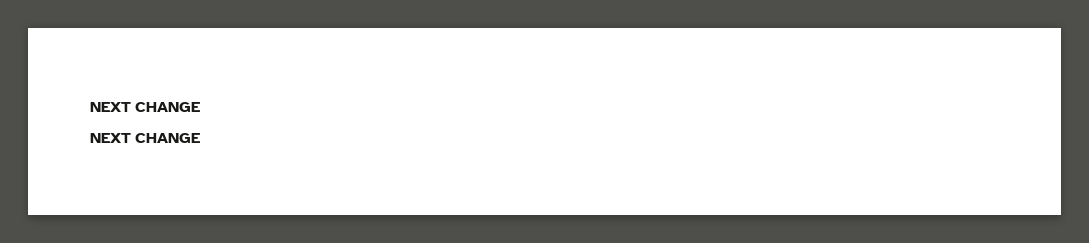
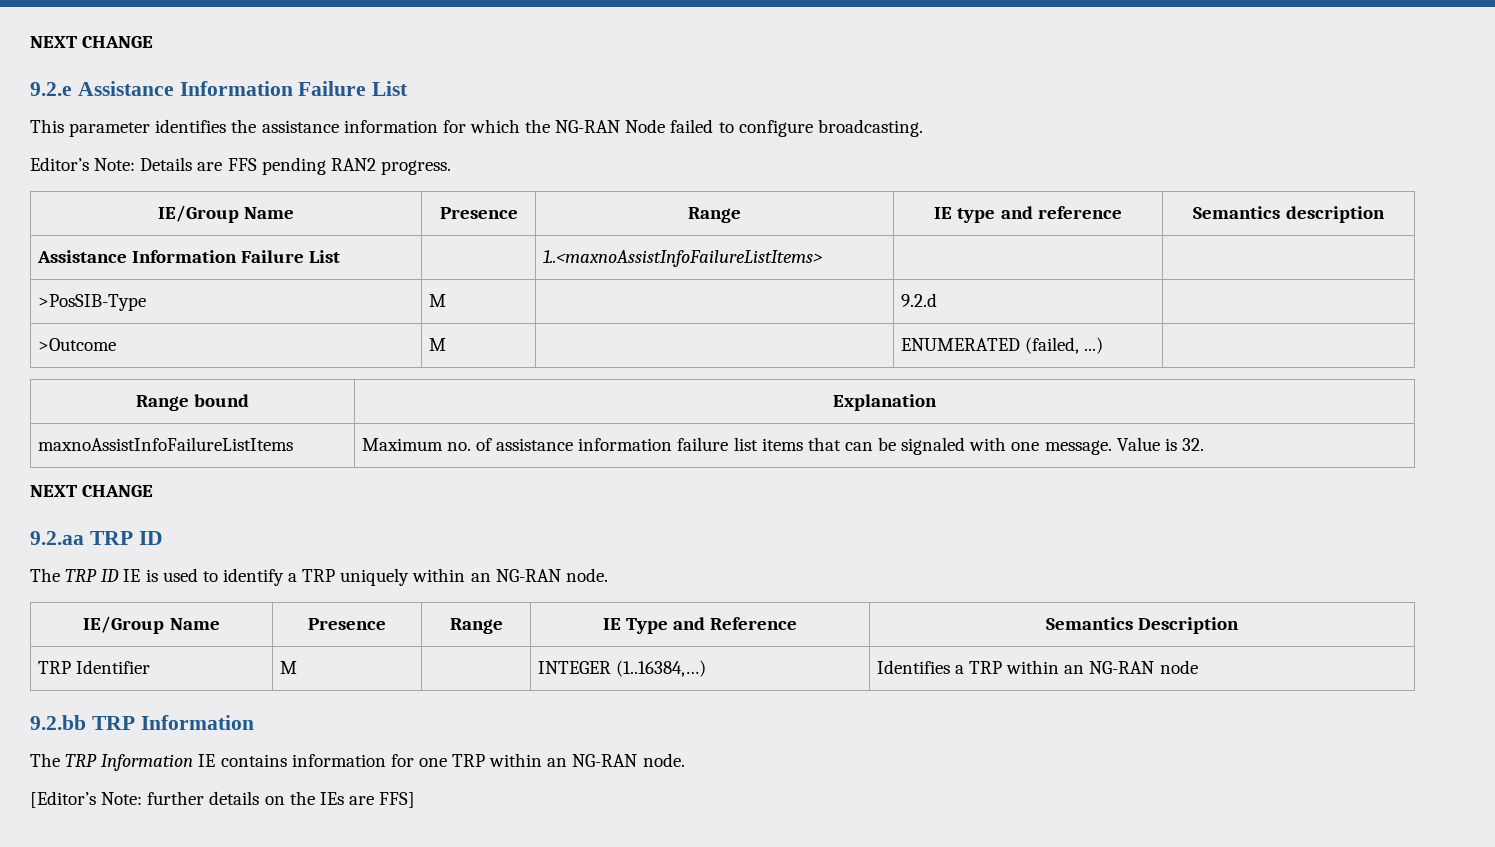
[90,102,201,112] [90,133,201,143] NEXT CHANGE // NEXT CHANGE -> [30,36,154,48] [30,81,409,96] [30,119,923,137] [30,157,451,175] [157,205,295,223] [439,207,518,219] [688,207,741,223] [934,206,1122,223] [1193,206,1385,223] [36,250,341,263] [542,250,822,267] [37,294,146,311] [428,294,446,307] [900,293,937,307] [37,338,116,351] [428,338,446,351] [900,337,1103,354] [135,394,250,411] [833,394,937,411] [37,437,293,451] [361,437,1204,455] [30,485,154,497] [30,531,163,545] [30,568,608,586] [83,616,220,634] [308,618,386,630] [449,618,503,634] [602,617,798,634] [1045,617,1240,634] [37,660,150,674] [279,661,297,674] [537,660,706,677] [876,660,1198,674] [30,715,254,730] [30,753,685,771] [30,791,416,808] NEXT CHANGE // 9.2.e Assistance Information Failure List // This parameter identifies the assistance information for which the NG-RAN Node failed to configure broadcasting. // Editor’s Note: Details are FFS pending RAN2 progress. // IE/Group Name | Presence | Range | IE type and reference | Semantics description // Assistance Information Failure List | | 1..<maxnoAssistInfoFailureListItems> | | // >PosSIB-Type | M | | 9.2.d | // >Outcome | M | | ENUMERATED (failed, ...) | // Range bound | Explanation // maxnoAssistInfoFailureListItems | Maximum no. of assistance information failure list items that can be signaled with one message. Value is 32. // NEXT CHANGE // 9.2.aa TRP ID // The TRP ID IE is used to identify a TRP uniquely within an NG-RAN node. // IE/Group Name | Presence | Range | IE Type and Reference | Semantics Description // TRP Identifier | M | | INTEGER (1..16384,…) | Identifies a TRP within an NG-RAN node // 9.2.bb TRP Information // The TRP Information IE contains information for one TRP within an NG-RAN node. // [Editor’s Note: further details on the IEs are FFS]

